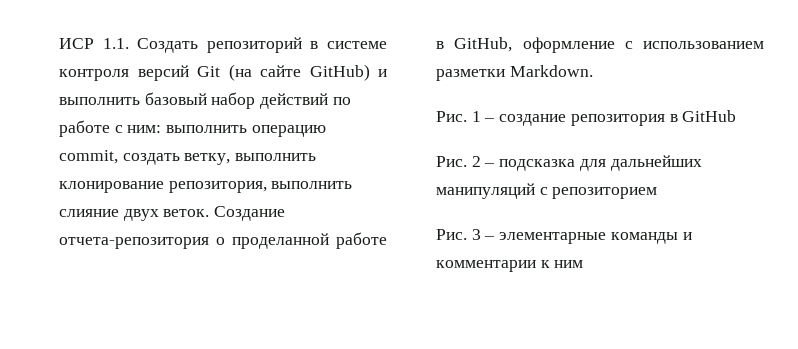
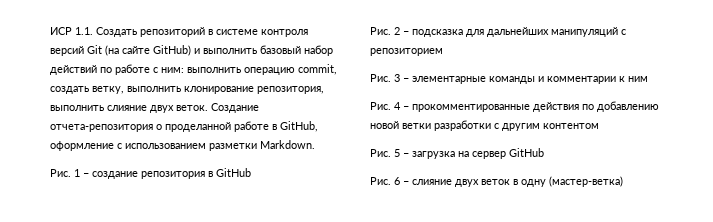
(584, 264) none -> [370,101,659,112] [370,120,599,131] [370,148,544,159] [370,176,623,187] // Рис. 4 – прокомментированные действия по добавлению новой ветки разработки с другим контентом // Рис. 5 – загрузка на сервер GitHub // Рис. 6 – слияние двух веток в одну (мастер-ветка)

